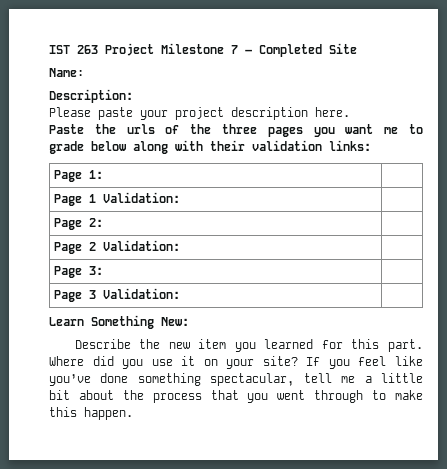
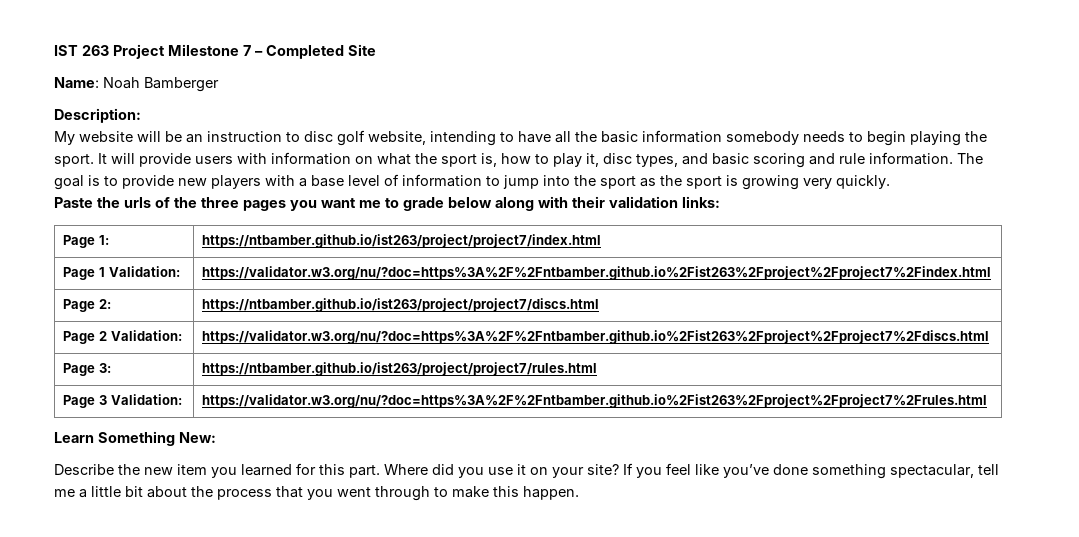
(84, 72) none -> [103,77,219,92] Noah Bamberger
[49,107,350,120] Please paste your project description here. -> [54,130,987,146] [54,152,983,168] [54,174,890,190] My website will be an instruction to disc golf website, intending to have all the basic information somebody needs to begin playing the sport. It will provide users with information on what the sport is, how to play it, disc types, and basic scoring and rule information. The goal is to provide new players with a base level of information to jump into the sport as the sport is growing very quickly.
(104, 174) none -> [202,234,602,248] https://ntbamber.github.io/ist263/project/project7/index.html
(181, 197) none -> [202,266,992,280] https://validator.w3.org/nu/?doc=https%3A%2F%2Fntbamber.github.io%2Fist263%2Fproject%2Fproject7%2Findex.html
(104, 222) none -> [202,298,600,312] https://ntbamber.github.io/ist263/project/project7/discs.html
(181, 245) none -> [202,330,990,344] https://validator.w3.org/nu/?doc=https%3A%2F%2Fntbamber.github.io%2Fist263%2Fproject%2Fproject7%2Fdiscs.html
(104, 270) none -> [202,362,598,376] https://ntbamber.github.io/ist263/project/project7/rules.html
(181, 293) none -> [202,394,988,408] https://validator.w3.org/nu/?doc=https%3A%2F%2Fntbamber.github.io%2Fist263%2Fproject%2Fproject7%2Frules.html

